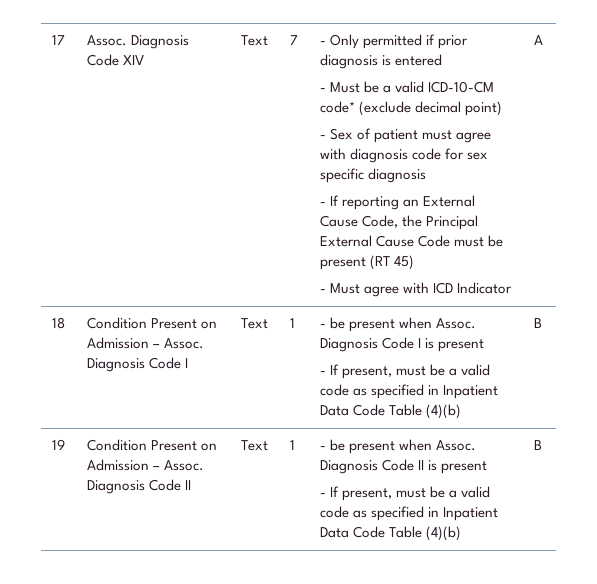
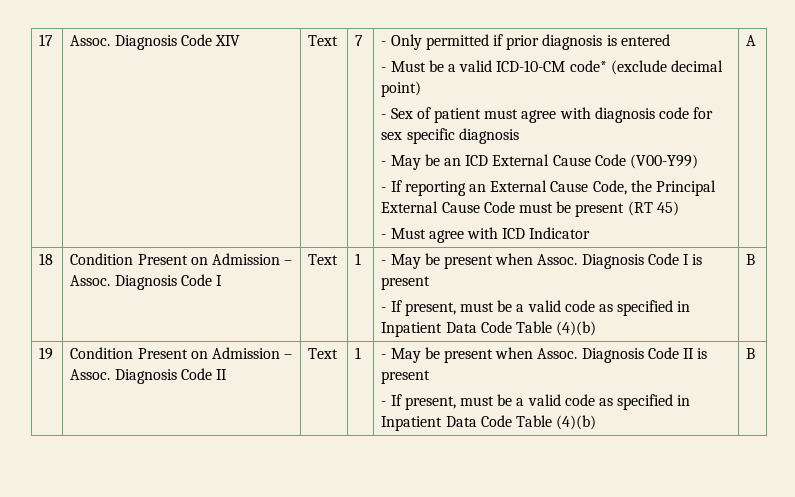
(426, 175) none -> [381,154,698,170] // - May be an ICD External Cause Code (V00-Y99)
(326, 326) none -> [390,254,421,269] May
(326, 448) none -> [390,348,421,363] May

